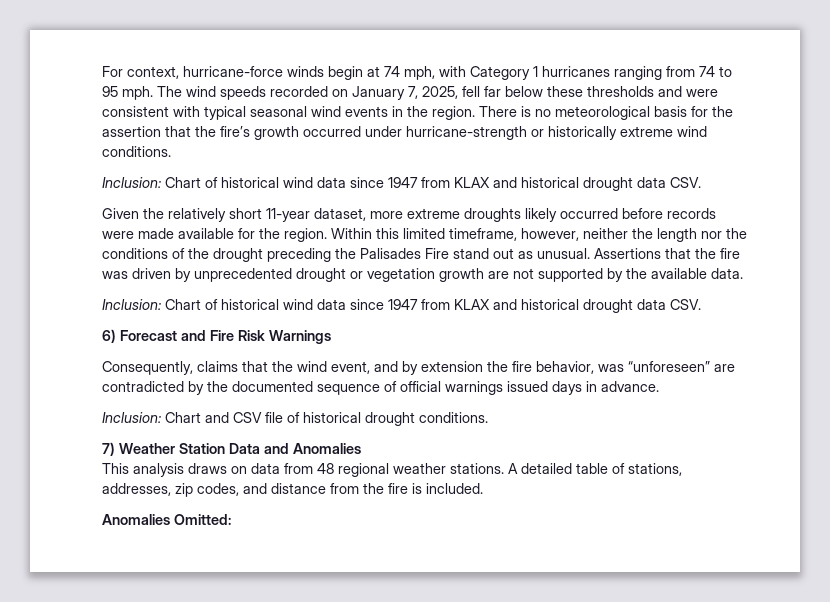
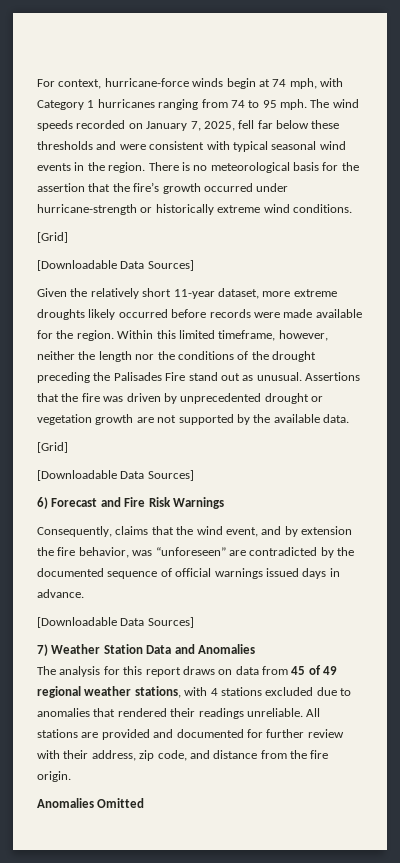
[102,177,701,191] Inclusion: Chart of historical wind data since 1947 from KLAX and historical drought data CSV. -> [37,232,68,243] [37,260,194,271] [Grid] // [Downloadable Data Sources]
[102,299,701,313] Inclusion: Chart of historical wind data since 1947 from KLAX and historical drought data CSV. -> [37,442,68,453] [37,470,194,481] [Grid] // [Downloadable Data Sources]
[102,412,488,426] Inclusion: Chart and CSV file of historical drought conditions. -> [37,617,194,628] [Downloadable Data Sources]
[102,463,682,477] [102,483,239,497] This analysis draws on data from 48 regional weather stations. A detailed table of stations, addresses, zip codes, -> [37,665,338,677] [37,686,351,698] [37,708,321,719] [37,729,344,740] [37,750,187,761] The analysis for this report draws on data from 45 of 49 regional weather stations, with 4 stations excluded due to anomalies that rendered their readings unreliable. All stations are provided and documented for further review with their address, zip code,
[412,483,483,494] [102,514,231,525] is included. // Anomalies Omitted: -> [37,771,71,782] [37,798,145,808] origin. // Anomalies Omitted

